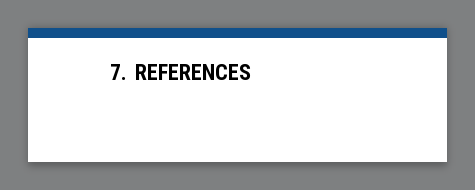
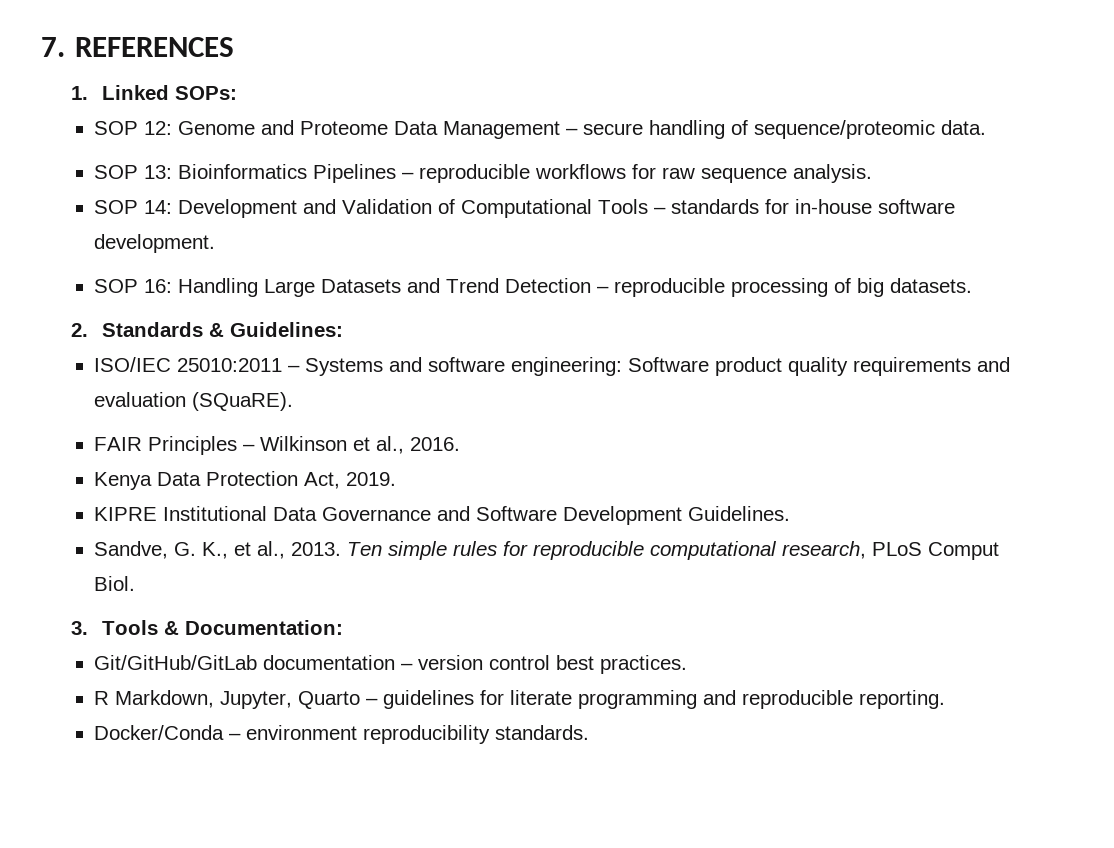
(251, 72) none -> [71,85,237,100] [93,120,986,139] [93,164,872,183] [93,199,955,218] [93,234,215,253] [93,278,972,297] [71,322,343,337] [93,357,1010,376] [93,392,293,411] [93,436,460,455] [93,471,396,490] [93,506,790,525] [93,541,999,560] [93,576,135,591] [71,620,343,635] [93,655,687,674] [93,690,945,709] [93,725,589,744] // 1. Linked SOPs: // SOP 12: Genome and Proteome Data Management – secure handling of sequence/proteomic data. // SOP 13: Bioinformatics Pipelines – reproducible workflows for raw sequence analysis. // SOP 14: Development and Validation of Computational Tools – standards for in-house software development. // SOP 16: Handling Large Datasets and Trend Detection – reproducible processing of big datasets. // 2. Standards & Guidelines: // ISO/IEC 25010:2011 – Systems and software engineering: Software product quality requirements and evaluation (SQuaRE). // FAIR Principles – Wilkinson et al., 2016. // Kenya Data Protection Act, 2019. // KIPRE Institutional Data Governance and Software Development Guidelines. // Sandve, G. K., et al., 2013. Ten simple rules for reproducible computational research, PLoS Comput Biol. // 3. Tools & Documentation: // Git/GitHub/GitLab documentation – version control best practices. // R Markdown, Jupyter, Quarto – guidelines for literate programming and reproducible reporting. // Docker/Conda – environment reproducibility standards.

